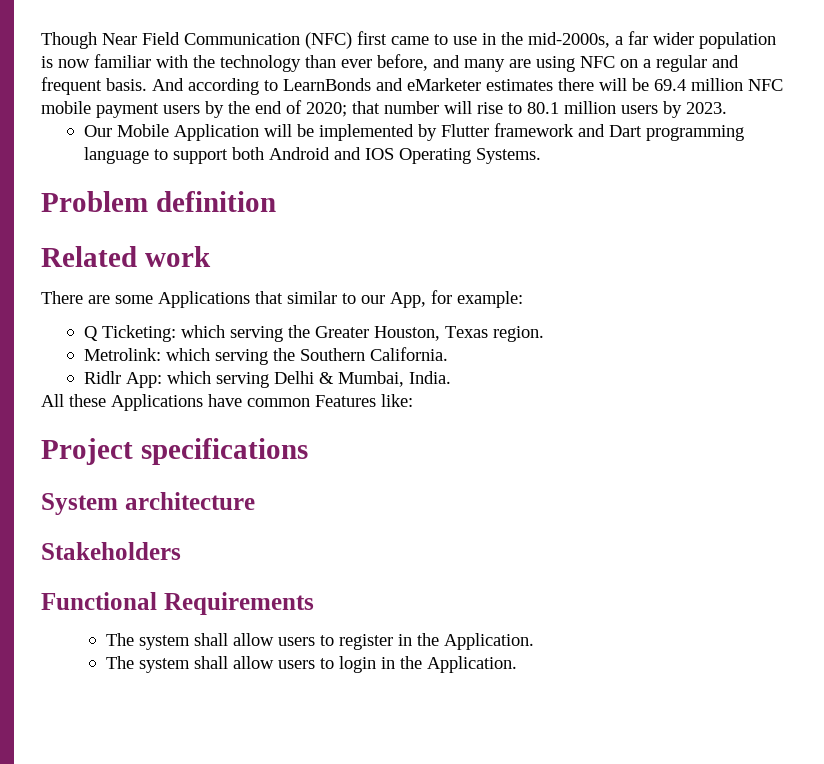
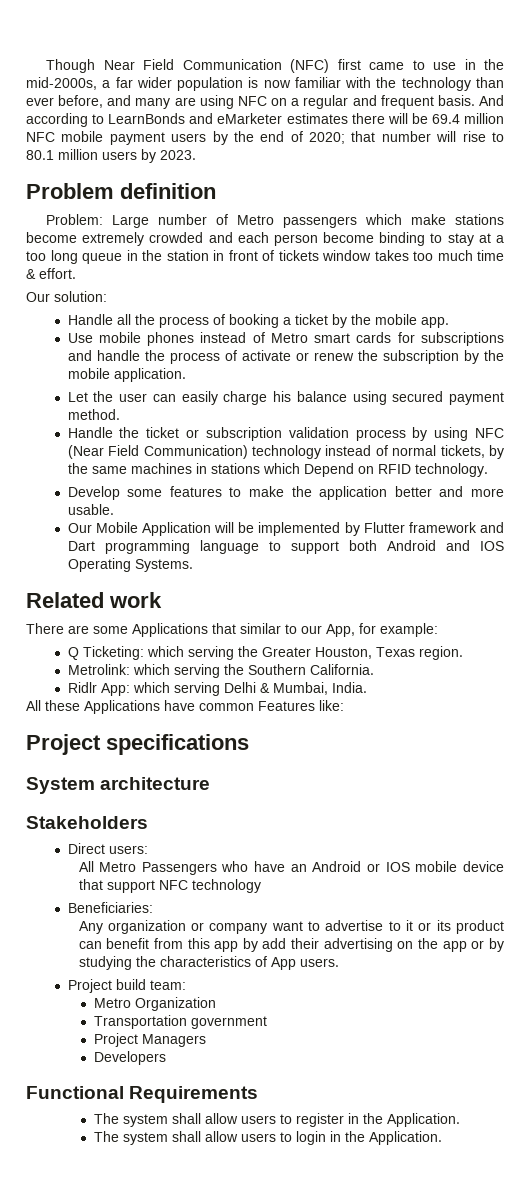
(727, 108) none -> [26,183,216,199] [46,214,504,228] [26,232,505,246] [26,250,504,264] [26,268,76,279] [26,291,107,302] [67,314,449,328] [67,332,504,346] [67,350,505,364] [67,368,186,382] [67,391,505,405] [67,409,120,420] [67,427,504,441] [67,445,505,459] [67,463,488,477] [67,486,504,500] [67,504,114,515] // Problem definition // Problem: Large number of Metro passengers which make stations become extremely crowded and each person become binding to stay at a too long queue in the station in front of tickets window takes too much time & effort. // Our solution: // Handle all the process of booking a ticket by the mobile app. // Use mobile phones instead of Metro smart cards for subscriptions and handle the process of activate or renew the subscription by the mobile application. // Let the user can easily charge his balance using secured payment method. // Handle the ticket or subscription validation process by using NFC (Near Field Communication) technology instead of normal tickets, by the same machines in stations which Depend on RFID technology. // Develop some features to make the application better and more usable.
[41,191,276,212] // Problem definition -> (193, 565) none
(181, 551) none -> [67,843,148,854] [78,861,504,875] [78,879,261,893] [67,902,153,913] [78,920,505,934] [78,938,504,952] [78,956,339,970] [67,979,186,993] [93,997,216,1011] [93,1015,267,1029] [93,1033,206,1047] [93,1051,166,1065] // Direct users: // All Metro Passengers who have an Android or IOS mobile device that support NFC technology // Beneficiaries: // Any organization or company want to advertise to it or its product can benefit from this app by add their advertising on the app or by studying the characteristics of App users. // Project build team: // Metro Organization // Transportation government // Project Managers // Developers

